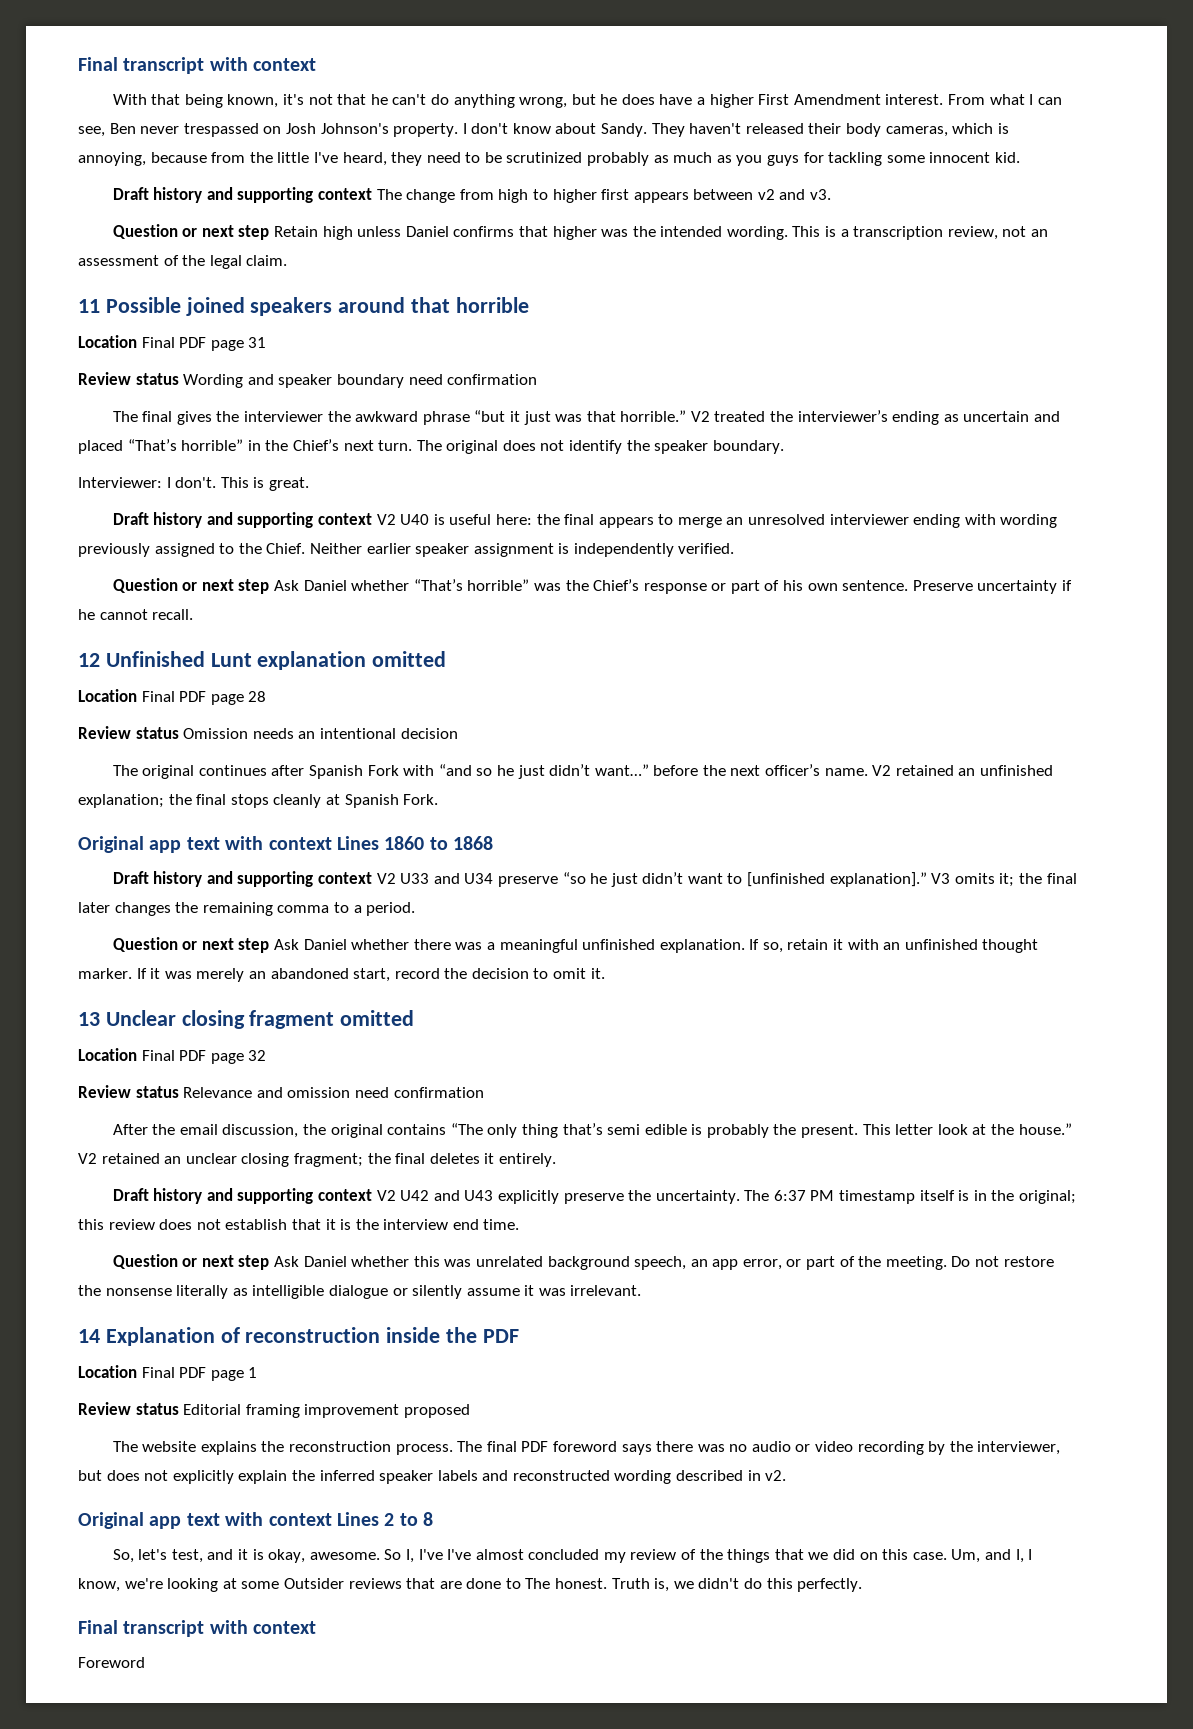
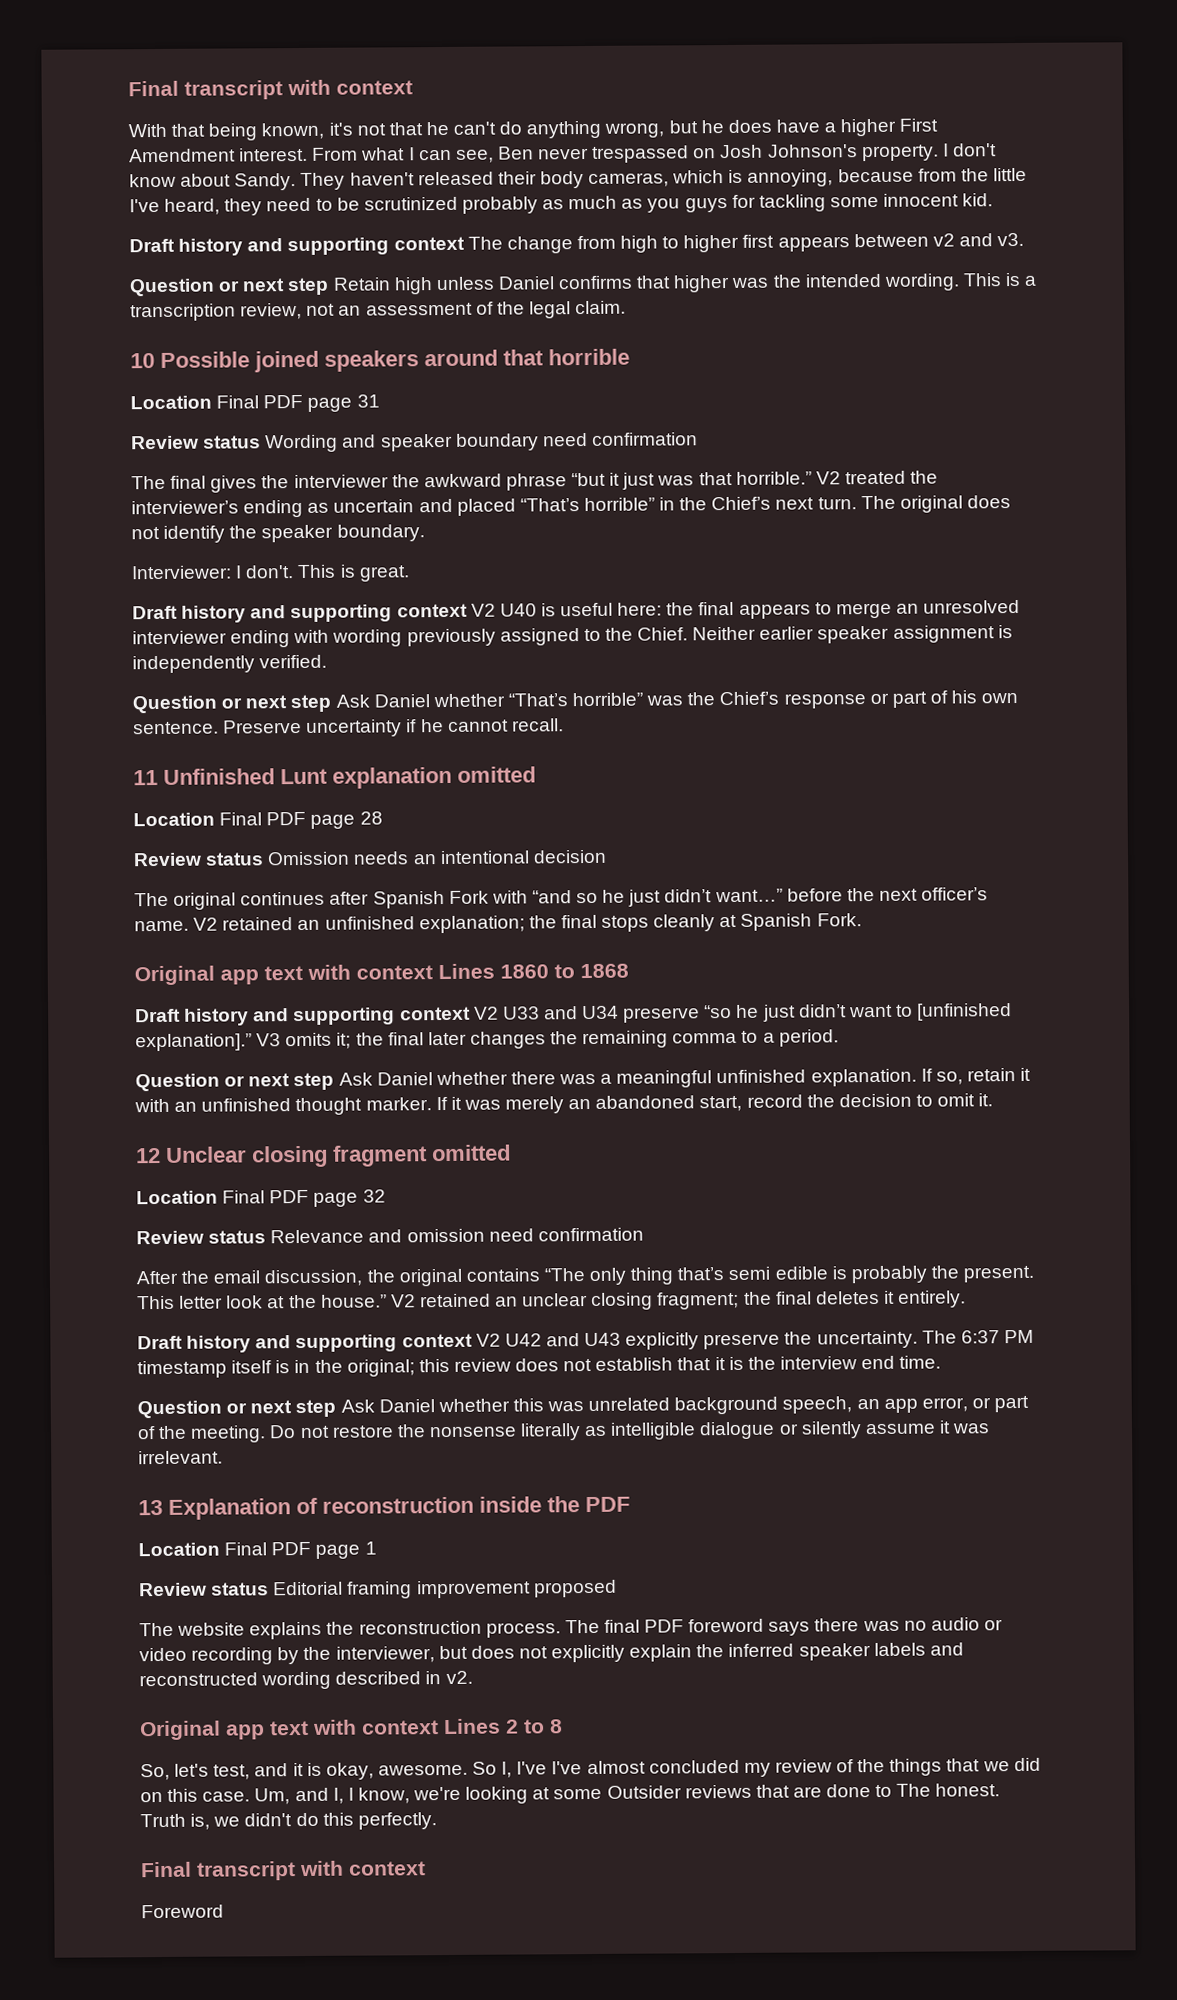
[78,299,100,313] 11 -> [130,353,155,369] 10
[78,653,100,667] 12 -> [133,770,158,786] 11
[78,1012,100,1026] 13 -> [136,1147,161,1164] 12
[78,1329,100,1343] 14 -> [138,1499,163,1516] 13

